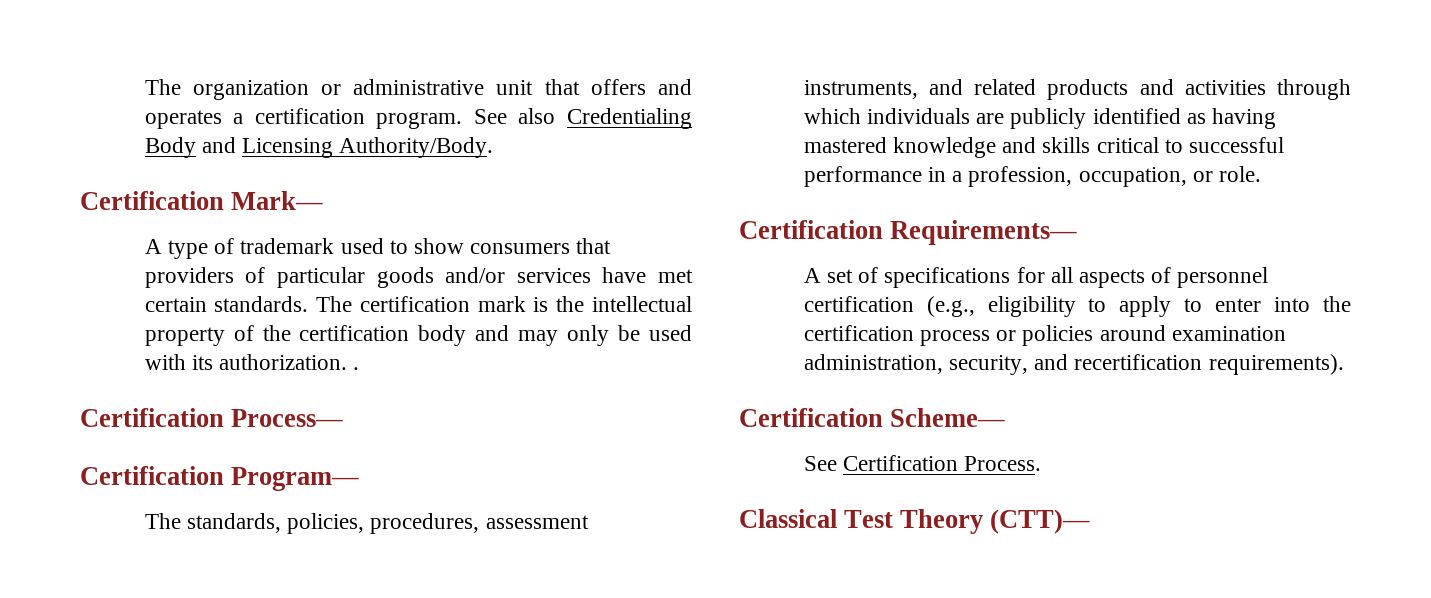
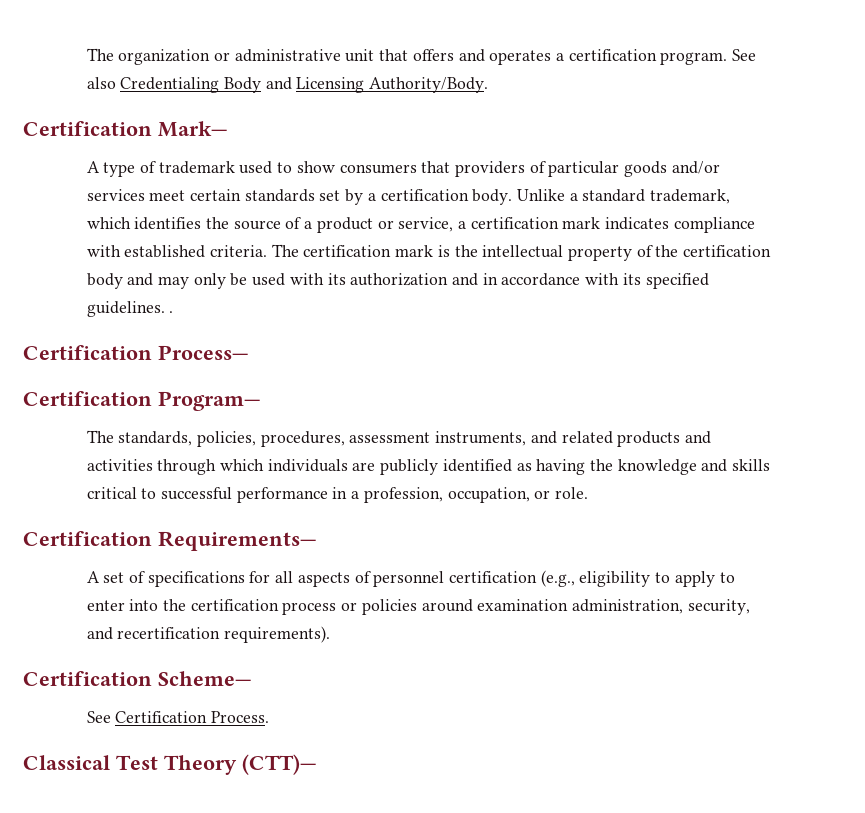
[602,267,693,283] [144,296,309,312] have met certain standards. -> [149,189,731,205] [86,217,755,233] [86,245,267,258] meet certain standards set by a certification body. Unlike a standard trademark, which identifies the source of a product or service, a certification mark indicates compliance with established criteria.
[219,354,348,370] authorization. -> [350,273,709,289] [86,301,165,317] authorization and in accordance with its specified guidelines.
[803,137,887,153] mastered -> [590,459,614,471] the

